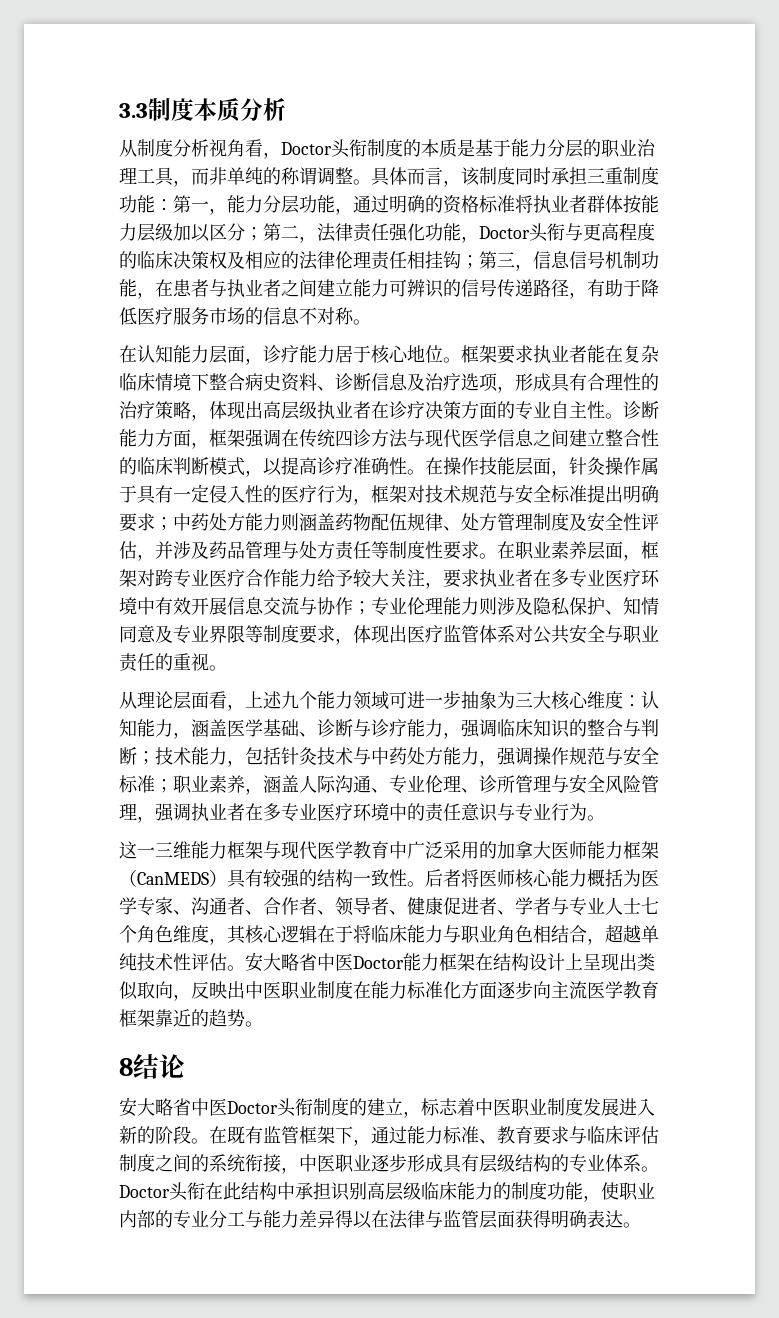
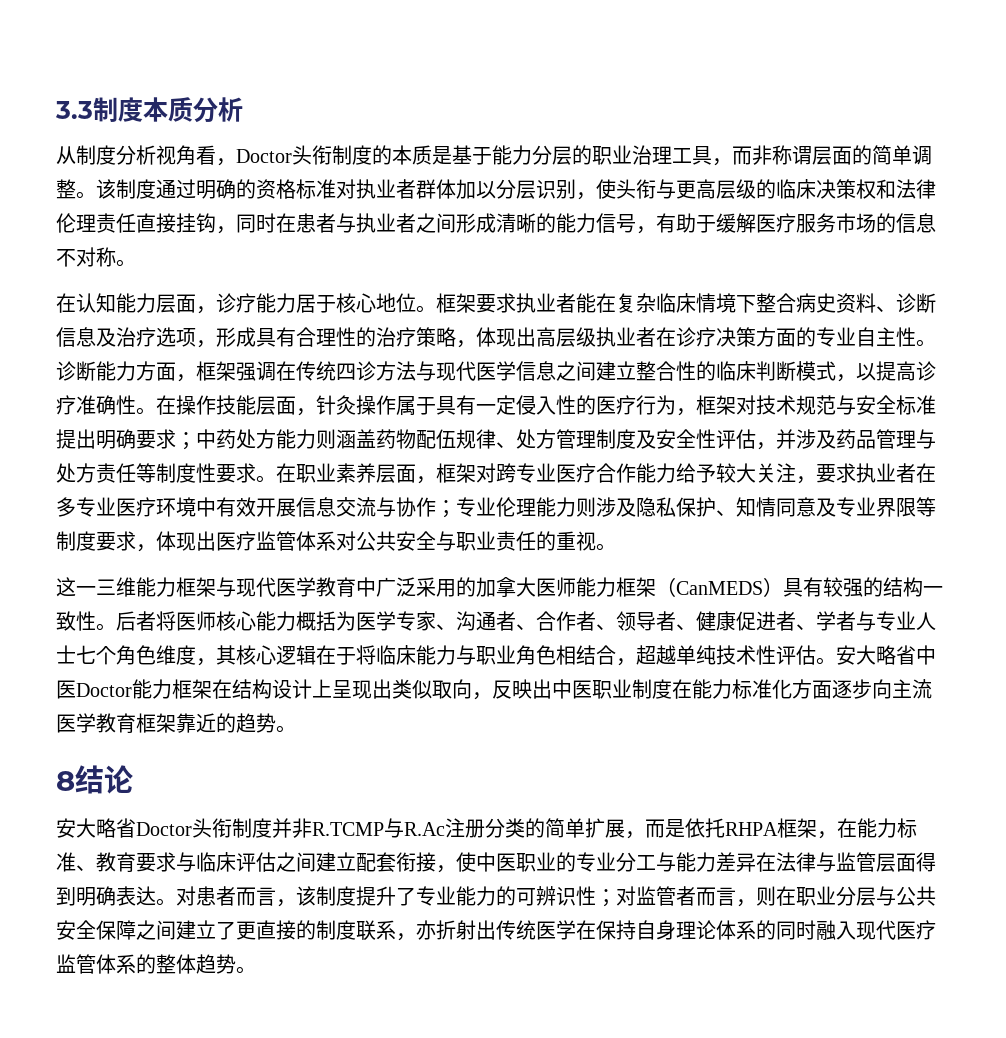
[227,167,659,187] [119,195,353,215] 单纯的称谓调整。具体而言，该制度同时承担三重制度功能：第一，能力分层功能， -> [772,145,932,165] [56,179,156,199] 称谓层面的简单调整。该制度
[515,195,533,213] 将 -> [336,179,356,199] 对
[623,195,659,214] [119,223,530,243] 按能力层级加以区分；第二，法律责任强化功能，Doctor -> [456,179,616,200] 加以分层识别，使
[619,223,655,241] 程度 -> [716,179,756,199] 层级
[227,251,299,269] 及相应的 -> [876,179,896,199] 和
[407,251,659,271] [119,279,155,299] 相挂钩；第三，信息信号机制功能， -> [136,213,276,234] 直接挂钩，同时
[317,279,569,298] 建立能力可辨识的信号传递路径 -> [456,213,636,233] 形成清晰的能力信号
[641,279,659,297] [119,307,137,325] 降低 -> [716,213,756,233] 缓解
[119,691,659,711] [119,718,659,739] [119,746,659,767] [119,774,659,795] [119,803,605,823] // 从理论层面看，上述九个能力领域可进一步抽象为三大核心维度：认知能力，涵盖医学基础、诊断与诊疗能力，强调临床知识的整合与判断；技术能力，包括针灸技术与中药处方能力，强调操作规范与安全标准；职业素养，涵盖人际沟通、专业伦理、诊所管理与安全风险管理，强调执业者在多专业医疗环境中的责任意识与专业行为。 -> (616, 547) none
[191,1098,655,1118] [119,1126,407,1146] 中医Doctor头衔制度的建立，标志着中医职业制度发展进入新的阶段。在既有监管框架下，通过 -> [136,818,857,839] Doctor头衔制度并非R.TCMP与R.Ac注册分类的简单扩展，而是依托RHPA框架，在
[119,1154,659,1174] [119,1181,655,1202] [119,1210,155,1228] 制度之间的系统衔接，中医职业逐步形成具有层级结构的专业体系。Doctor头衔在此结构中承担识别高层级临床能力的制度功能，使职业内部 -> [276,852,556,873] 之间建立配套衔接，使中医职业
[335,1210,372,1229] 得以 -> (756, 862) none
[515,1210,551,1228] 获得 -> [916,852,936,872] [56,887,76,906] 得到
(641, 1225) none -> [176,886,936,907] [56,920,936,941] [56,954,256,974] 对患者而言，该制度提升了专业能力的可辨识性；对监管者而言，则在职业分层与公共安全保障之间建立了更直接的制度联系，亦折射出传统医学在保持自身理论体系的同时融入现代医疗监管体系的整体趋势。

